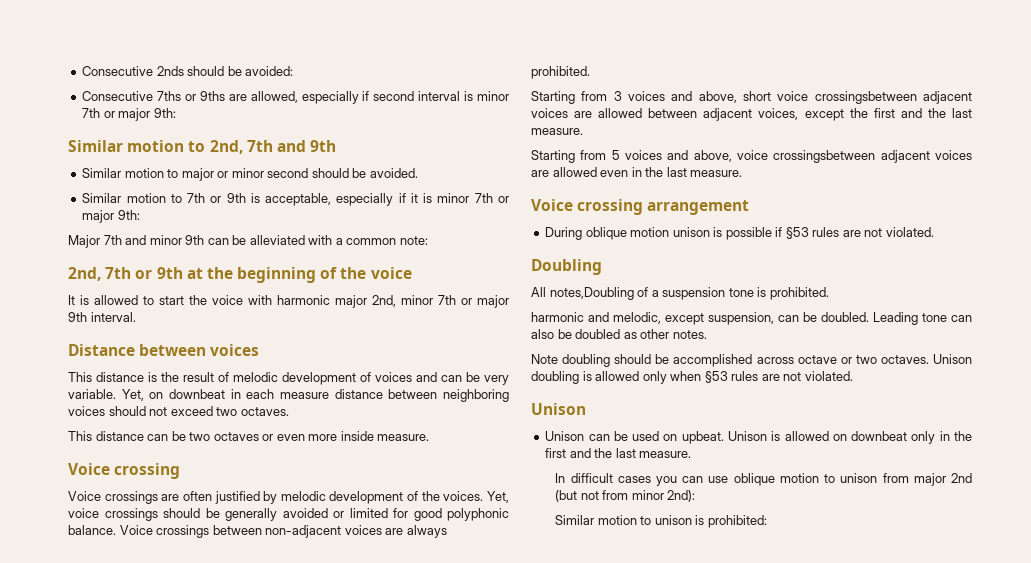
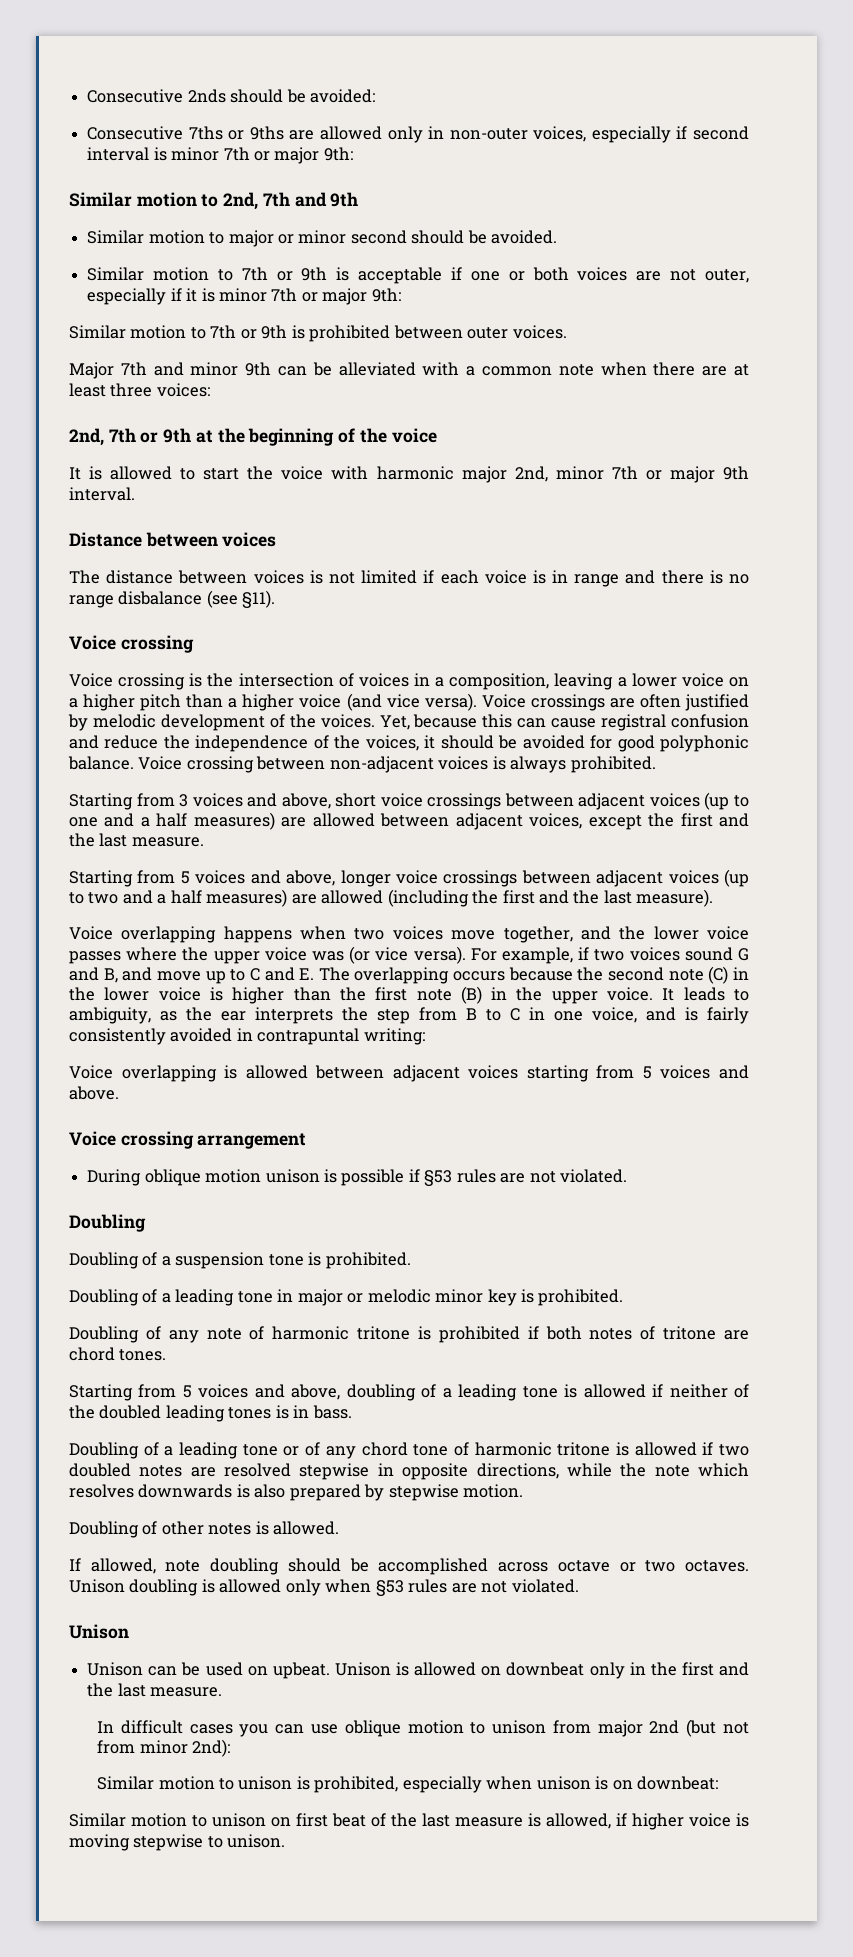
[250,91,298,103] allowed, -> [320,126,587,143] allowed only in non-outer voices,
[265,193,332,206] acceptable, -> [358,267,750,284] acceptable if one or both voices are not outer,
(140, 215) none -> [69,325,567,342] // Similar motion to 7th or 9th is prohibited between outer voices.
[399,236,428,245] note: -> [558,362,749,376] [69,383,210,397] note when there are at least three voices:
[68,372,509,385] [68,389,510,402] [68,406,289,416] [68,431,430,441] [68,463,181,479] This distance is the result of melodic development of voices and can be very variable. Yet, on downbeat in each measure distance between neighboring voices should not exceed two octaves. // This distance can be two octaves or even more inside measure. // Voice crossing // -> [69,570,749,587] [69,590,276,608] [69,635,194,653] [69,673,749,690] [69,693,477,711] The distance between voices is not limited if each voice is in range and there is no range disbalance (see §11). // Voice crossing // Voice crossing is the intersection of voices in a composition, leaving a lower voice on a higher pitch than a higher voice (and vice versa).
[68,508,388,521] voice crossings should be generally avoided or limited -> [413,714,749,731] [69,735,585,752] because this can cause registral confusion and reduce the independence of the voices, it should be avoided
[156,525,210,538] crossings -> [186,756,254,773] crossing
[385,528,404,535] are -> [492,756,506,770] is
[814,91,972,104] [531,108,568,118] crossingsbetween adjacent voices -> [427,792,750,810] [69,812,275,830] crossings between adjacent voices (up to one and a half measures)
[737,150,972,163] [531,167,743,177] voice crossingsbetween adjacent voices are allowed even in the last measure. -> [340,869,749,887] [69,889,714,907] [69,926,750,943] [69,946,750,964] [69,966,749,984] [69,986,749,1004] [69,1007,749,1024] [69,1028,425,1045] [69,1065,749,1082] [69,1086,119,1100] longer voice crossings between adjacent voices (up to two and a half measures) are allowed (including the first and the last measure). // Voice overlapping happens when two voices move together, and the lower voice passes where the upper voice was (or vice versa). For example, if two voices sound G and B, and move up to C and E. The overlapping occurs because the second note (C) in the lower voice is higher than the first note (B) in the upper voice. It leads to ambiguity, as the ear interprets the step from B to C in one voice, and is fairly consistently avoided in contrapuntal writing: // Voice overlapping is allowed between adjacent voices starting from 5 voices and above.
[531,287,634,300] All notes,Doubling -> [69,1252,139,1269] Doubling
[531,312,972,325] [531,329,707,339] [531,354,558,364] harmonic and melodic, except suspension, can be doubled. Leading tone can also be doubled as other notes. // Note -> [69,1289,624,1306] [69,1326,749,1343] [69,1347,167,1361] [69,1384,750,1401] [69,1405,352,1422] [69,1442,749,1459] [69,1463,750,1480] [69,1484,524,1501] [69,1521,340,1538] [69,1558,201,1574] Doubling of a leading tone in major or melodic minor key is prohibited. // Doubling of any note of harmonic tritone is prohibited if both notes of tritone are chord tones. // Starting from 5 voices and above, doubling of a leading tone is allowed if neither of the doubled leading tones is in bass. // Doubling of a leading tone or of any chord tone of harmonic tritone is allowed if two doubled notes are resolved stepwise in opposite directions, while the note which resolves downwards is also prepared by stepwise motion. // Doubling of other notes is allowed. // If allowed, note
[707,515,767,528] prohibited: -> [314,1776,719,1793] [69,1813,749,1830] [69,1834,286,1851] prohibited, especially when unison is on downbeat: // Similar motion to unison on first beat of the last measure is allowed, if higher voice is moving stepwise to unison.

